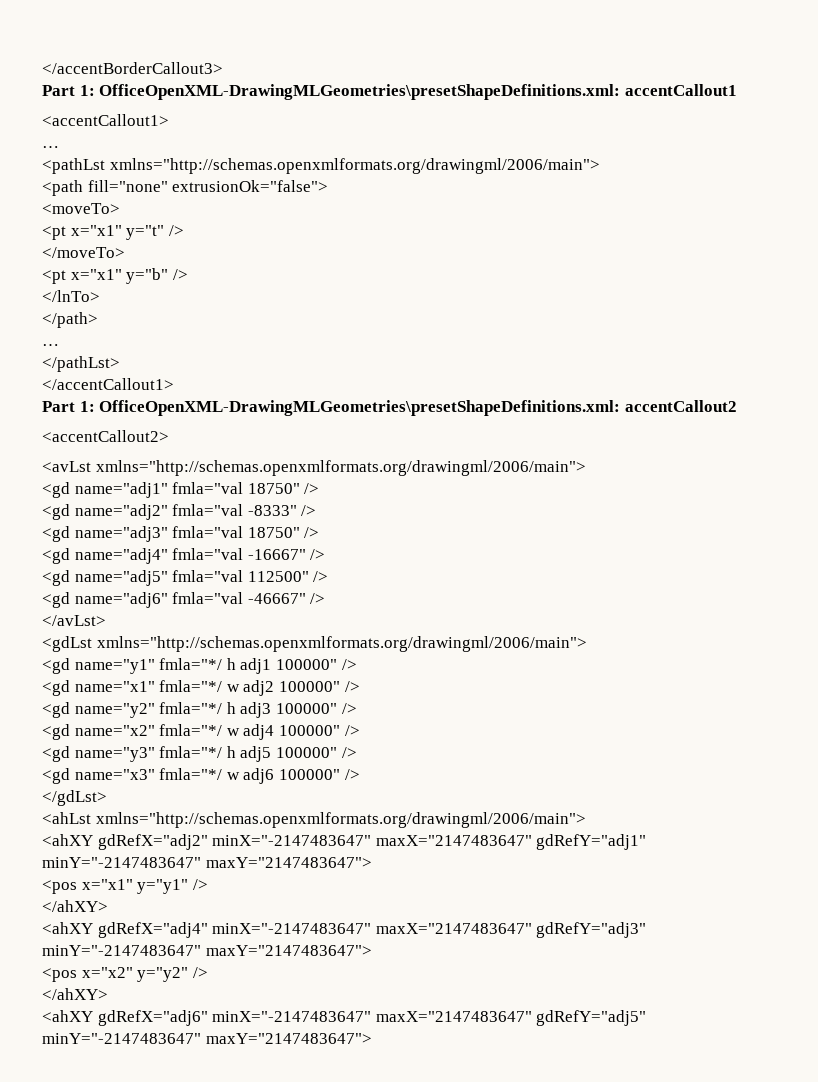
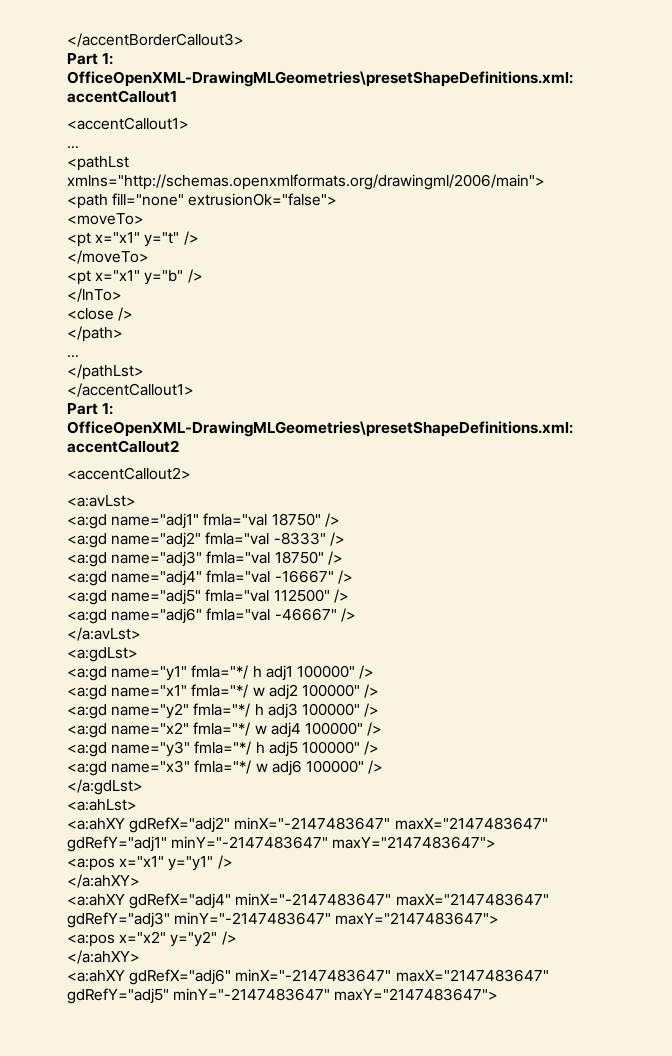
(100, 296) none -> [67,307,134,321] // <close />
[42,460,586,476] [42,482,70,498] <avLst xmlns="http://schemas.openxmlformats.org/drawingml/2006/main"> // <gd -> [67,495,136,507] [67,514,107,529] <a:avLst> // <a:gd
[42,504,70,520] <gd -> [67,533,107,548] <a:gd
[42,526,70,542] <gd -> [67,552,107,567] <a:gd
[42,548,70,564] <gd -> [67,571,107,586] <a:gd
[42,570,70,586] <gd -> [67,590,107,605] <a:gd
[42,592,70,608] <gd -> [67,609,107,624] <a:gd
[42,615,106,626] [42,636,587,652] [42,658,70,674] </avLst> // <gdLst xmlns="http://schemas.openxmlformats.org/drawingml/2006/main"> // <gd -> [67,627,141,641] [67,647,138,662] [67,666,107,681] </a:avLst> // <a:gdLst> // <a:gd
[42,680,70,696] <gd -> [67,685,107,700] <a:gd
[42,702,70,718] <gd -> [67,704,107,719] <a:gd
[42,724,70,740] <gd -> [67,723,107,738] <a:gd
[42,746,70,762] <gd -> [67,742,107,757] <a:gd
[42,768,70,784] <gd -> [67,761,107,776] <a:gd
[42,790,107,806] [42,812,586,828] [42,834,93,846] </gdLst> // <ahLst xmlns="http://schemas.openxmlformats.org/drawingml/2006/main"> // <ahXY -> [67,779,143,795] [67,799,137,811] [67,818,125,830] </a:gdLst> // <a:ahLst> // <a:ahXY
[42,880,77,894] <pos -> [67,858,115,871] <a:pos
[42,900,108,912] [42,922,93,934] </ahXY> // <ahXY -> [67,874,140,888] [67,894,125,906] </a:ahXY> // <a:ahXY
[42,968,77,982] <pos -> [67,934,115,947] <a:pos
[42,988,108,1000] [42,1010,93,1022] </ahXY> // <ahXY -> [67,950,140,964] [67,970,125,982] </a:ahXY> // <a:ahXY

